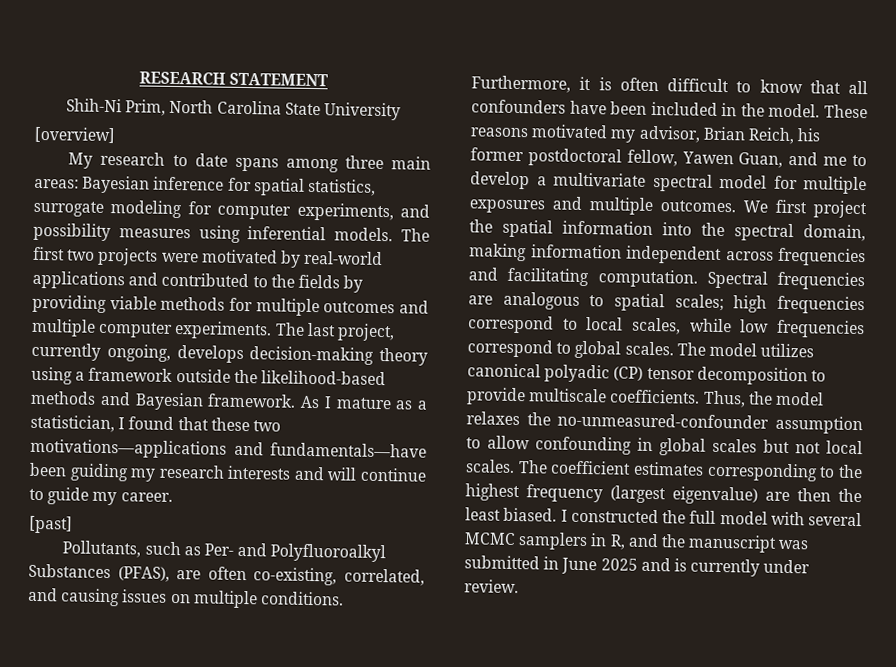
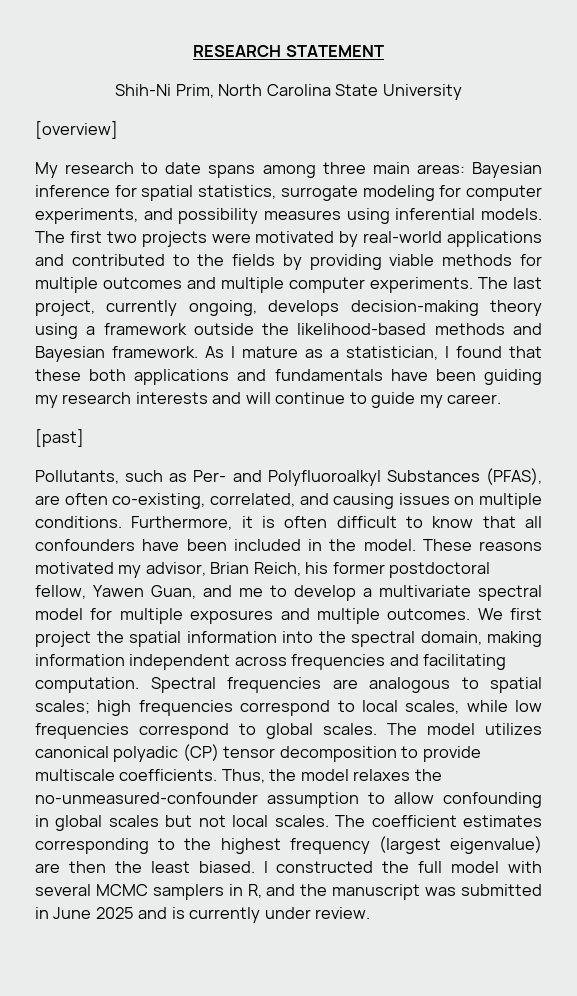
[252,420,281,432] [30,438,427,459] two motivations—applications and fundamentals—have -> [89,369,428,385] both applications and fundamentals have

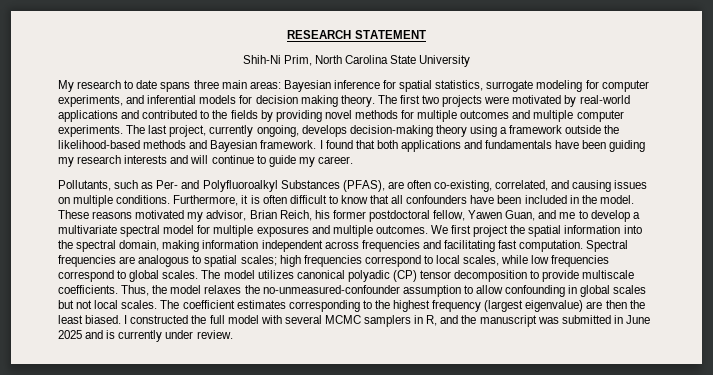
[35,121,118,139] // [overview] -> (471, 61) none
[262,165,316,178] among -> (191, 87) none
[178,208,542,224] possibility measures using inferential models. -> [147,95,375,107] inferential models for decision making theory.
[389,254,435,266] viable -> [324,110,352,119] novel
[205,346,438,360] As I mature as a statistician, -> (317, 144) none
[35,369,81,381] these -> (375, 144) none
[35,429,84,447] // [past] -> (353, 160) none
(507, 662) none -> [498,240,518,249] fast

